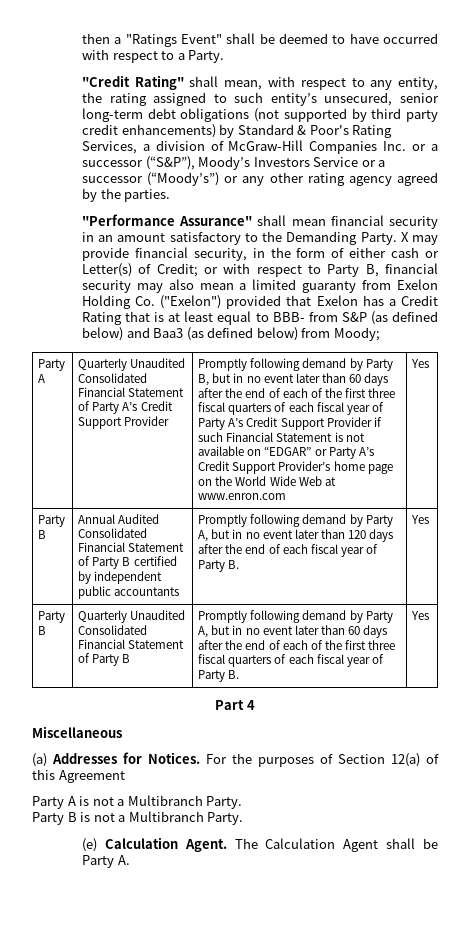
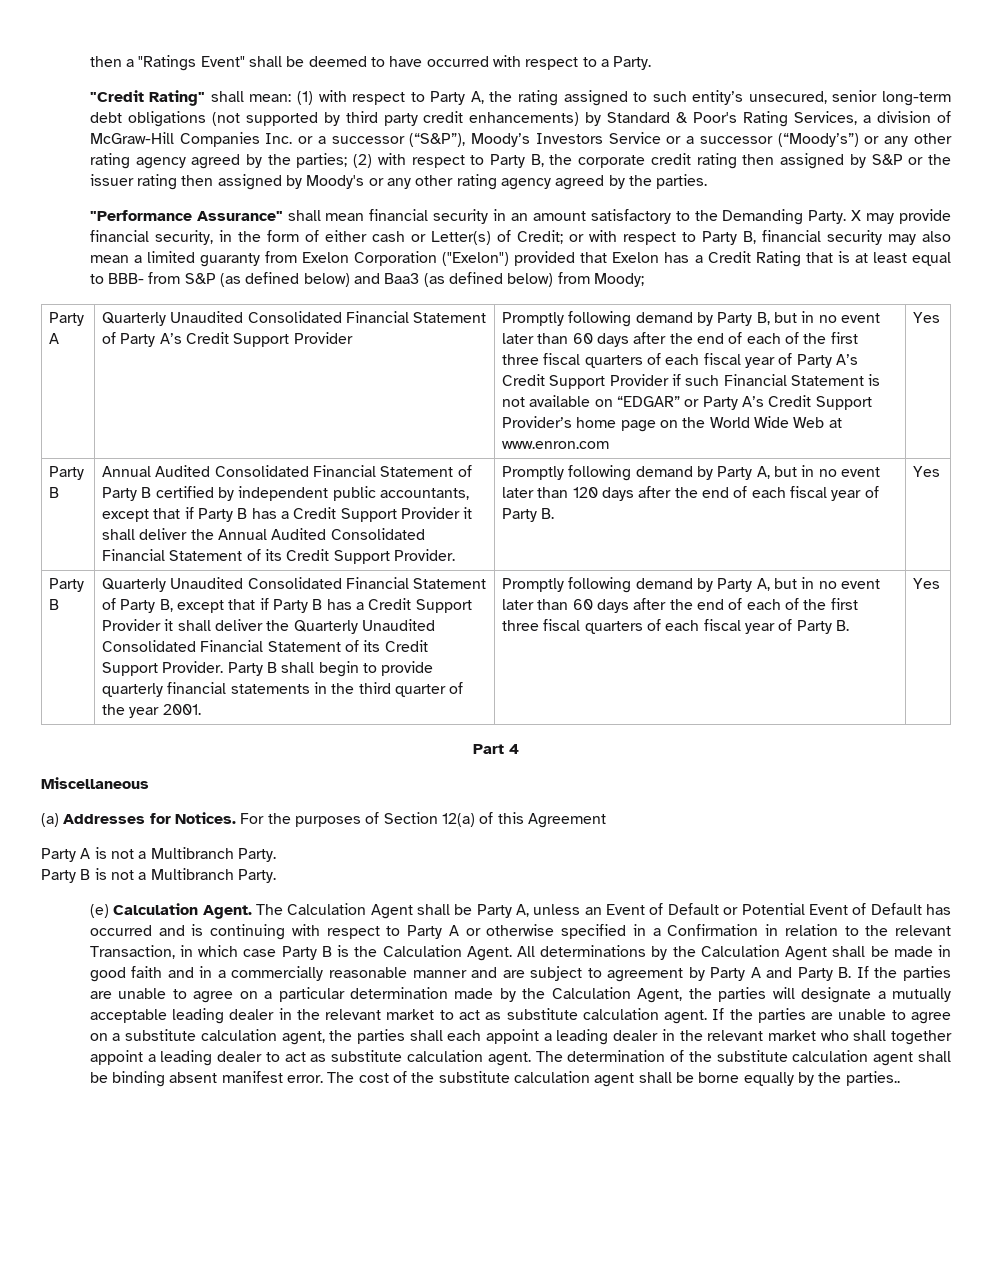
[224,76,439,90] mean, with respect to any entity, -> [249,90,484,105] mean: (1) with respect to Party A,
(121, 193) none -> [296,153,951,169] [89,174,652,190] parties; (2) with respect to Party B, the corporate credit rating then assigned by S&P or the issuer rating then assigned by Moody's or any other rating agency agreed by the
[81,295,156,309] Holding Co. -> [354,251,438,266] Corporation
[114,587,180,596] accountants -> [380,488,470,500] [102,507,473,522] [102,528,425,540] [102,549,456,564] accountants, except that if Party B has a Credit Support Provider it shall deliver the Annual Audited Consolidated Financial Statement of its Credit Support Provider.
[122,654,131,663] B -> [159,598,472,613] [102,619,436,634] [102,640,428,652] [102,661,434,677] [102,682,464,697] [102,704,201,718] B, except that if Party B has a Credit Support Provider it shall deliver the Quarterly Unaudited Consolidated Financial Statement of its Credit Support Provider. Party B shall begin to provide quarterly financial statements in the third quarter of the year 2001.
[117,855,130,865] A. -> [516,903,951,917] [89,924,951,940] [89,945,952,961] [89,966,952,982] [89,987,952,1003] [89,1008,951,1024] [89,1029,952,1045] [89,1050,952,1066] [89,1071,900,1087] A, unless an Event of Default or Potential Event of Default has occurred and is continuing with respect to Party A or otherwise specified in a Confirmation in relation to the relevant Transaction, in which case Party B is the Calculation Agent. All determinations by the Calculation Agent shall be made in good faith and in a commercially reasonable manner and are subject to agreement by Party A and Party B. If the parties are unable to agree on a particular determination made by the Calculation Agent, the parties will designate a mutually acceptable leading dealer in the relevant market to act as substitute calculation agent. If the parties are unable to agree on a substitute calculation agent, the parties shall each appoint a leading dealer in the relevant market who shall together appoint a leading dealer to act as substitute calculation agent. The determination of the substitute calculation agent shall be binding absent manifest error. The cost of the substitute calculation agent shall be borne equally by the parties..

